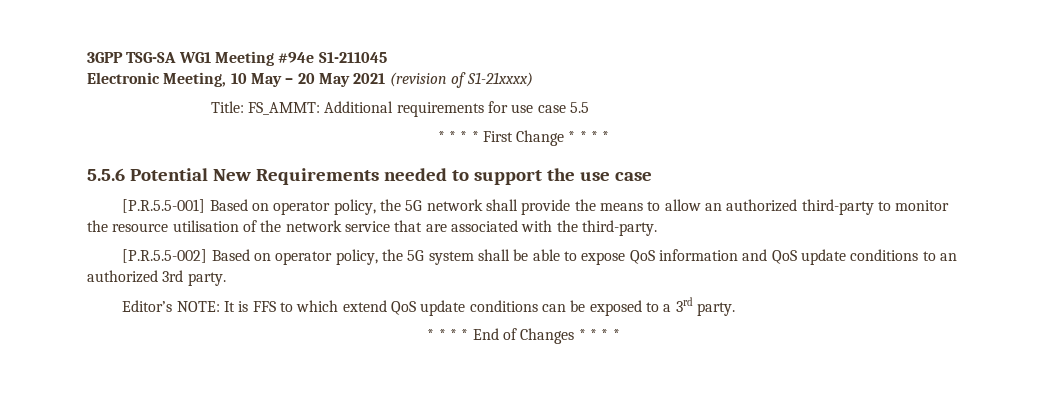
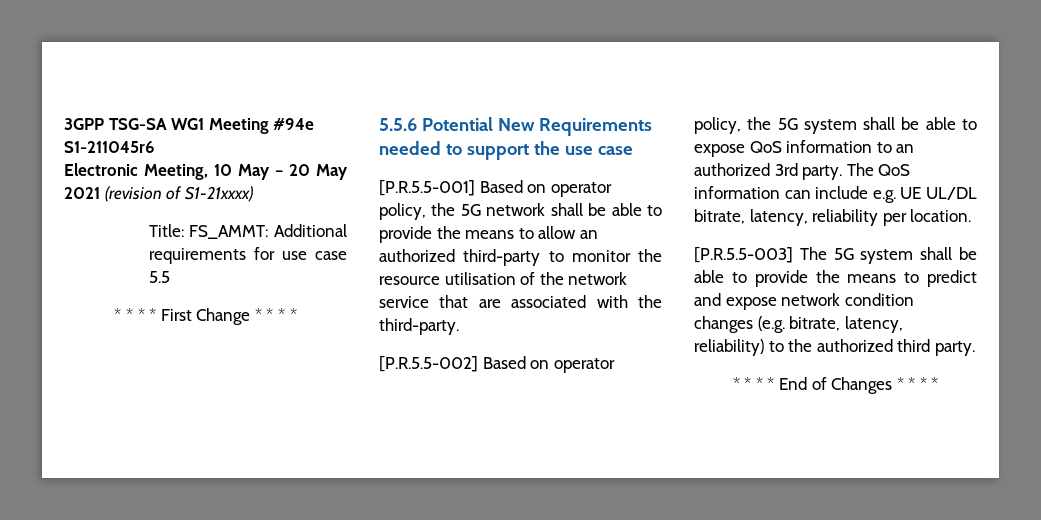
[318,52,387,63] S1-211045 -> [64,141,155,153] S1-211045r6
(518, 205) none -> [588,203,662,216] be able to
[742,249,919,265] and QoS update conditions -> (873, 146) none
[122,297,693,316] // Editor’s NOTE: It is FFS to which extend QoS update conditions can be exposed to a 3rd -> [846,163,911,176] [694,186,977,203] [694,209,972,226] [694,247,977,264] [694,270,977,287] [694,293,914,310] [694,316,903,333] [694,339,931,356] The QoS information can include e.g. UE UL/DL bitrate, latency, reliability per location. // [P.R.5.5-003] The 5G system shall be able to provide the means to predict and expose network condition changes (e.g. bitrate, latency, reliability) to the authorized third

